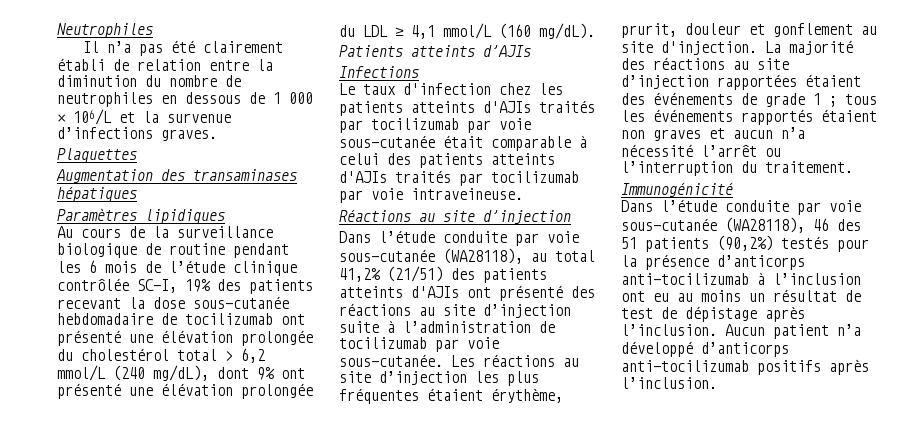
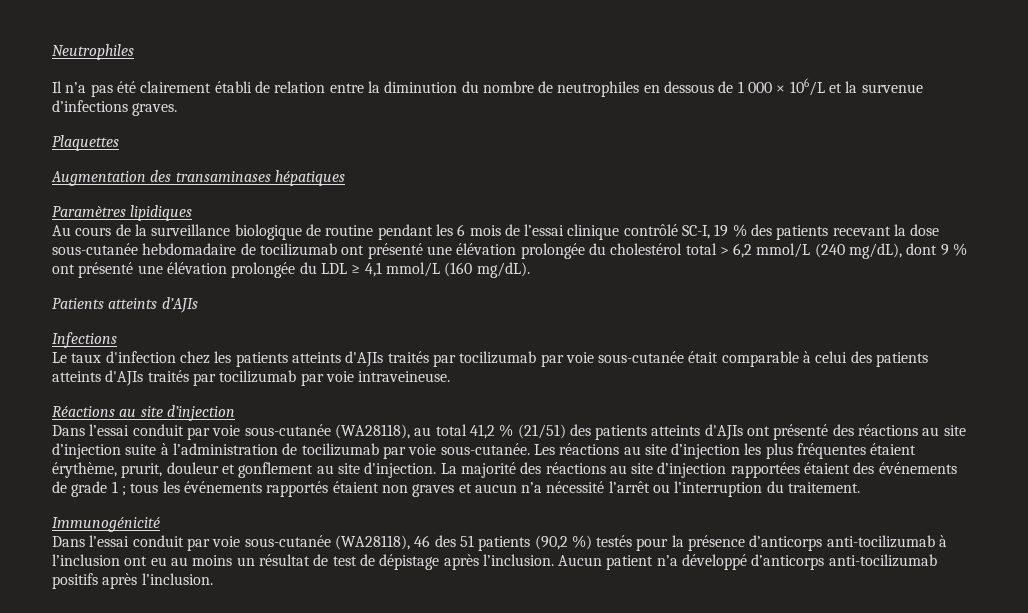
[169,260,297,276] [57,278,211,293] l’étude clinique contrôlée SC-I, 19% -> [524,224,747,240] l’essai clinique contrôlé SC-I, 19 %
[257,367,275,380] 9% -> [940,243,968,256] 9 %
[379,230,507,243] l’étude conduite -> [89,424,184,436] l’essai conduit
[339,268,381,282] 41,2% -> [469,424,514,439] 41,2 %
[661,199,789,212] l’étude conduite -> [89,535,184,547] l’essai conduit
[717,235,773,251] (90,2%) -> [534,535,592,550] (90,2 %)

